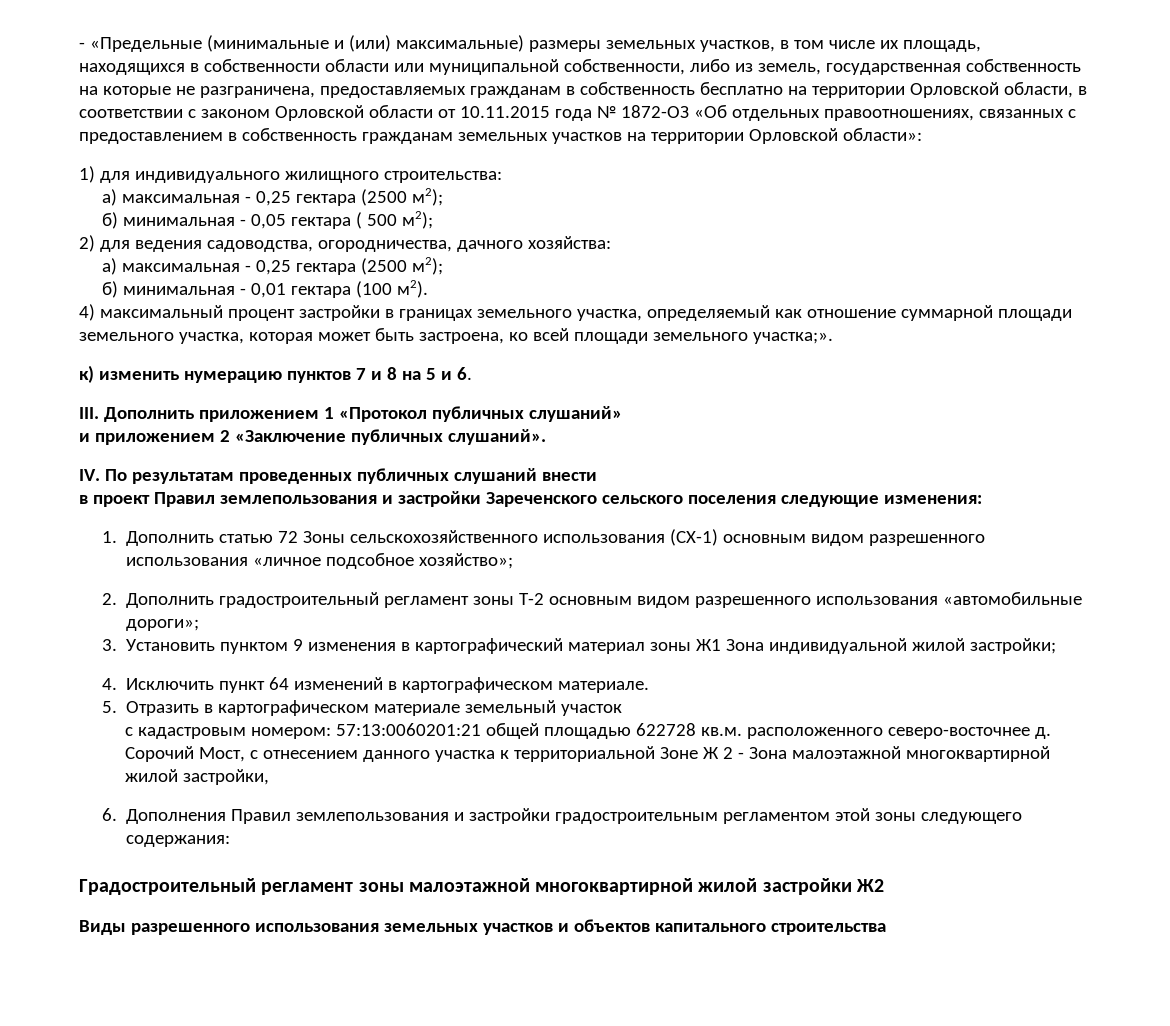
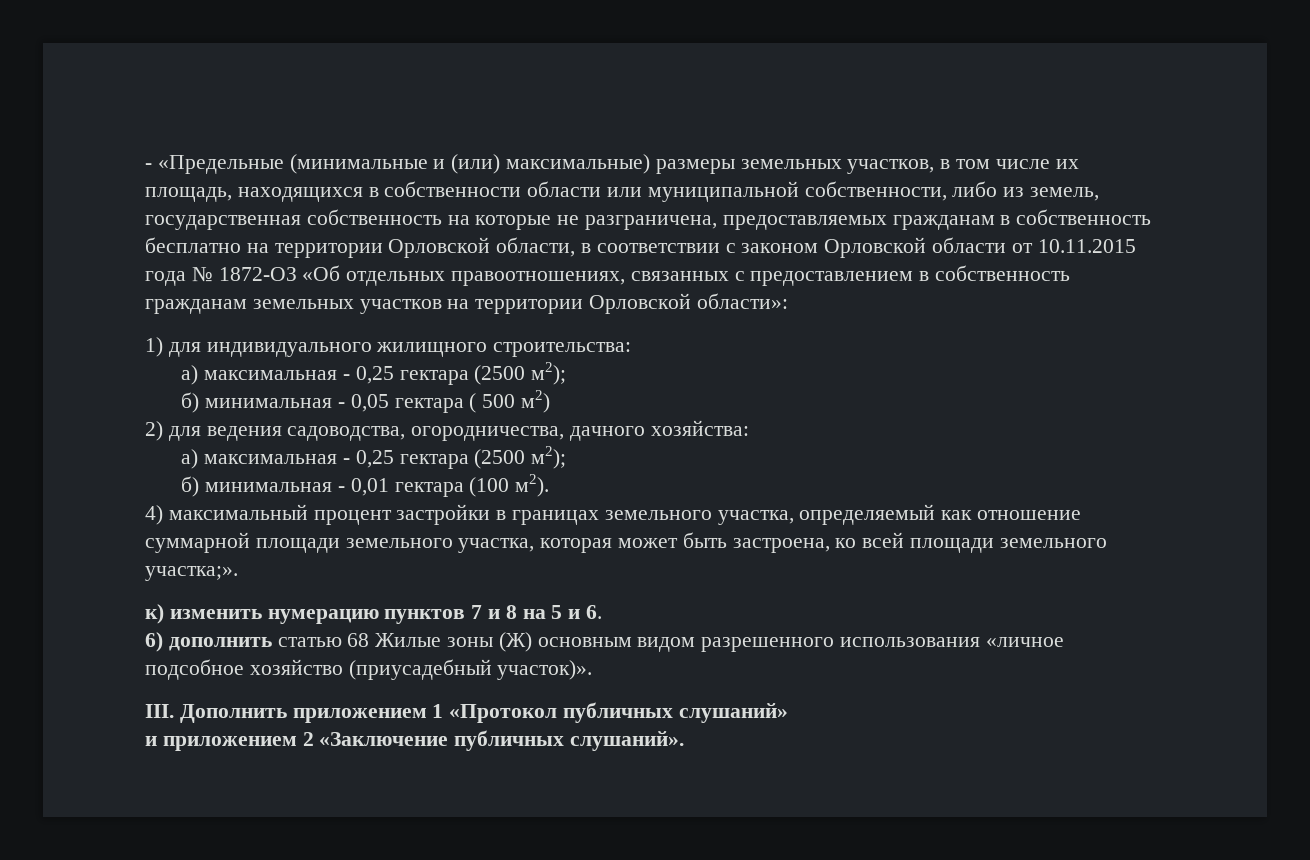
[401,211,433,229] м2); -> [521,390,551,413] м2)
(472, 373) none -> [145,632,1064,652] [145,659,593,680] // 6) дополнить статью 68 Жилые зоны (Ж) основным видом разрешенного использования «личное подсобное хозяйство (приусадебный участок)».
[79,468,597,484] [79,491,982,507] [101,529,986,546] [126,553,514,569] [101,592,1083,608] [126,619,200,631] [101,638,1057,654] [101,677,650,693] [101,700,623,716] [124,723,1051,739] [124,746,1050,762] [124,769,269,785] [101,808,1023,824] [126,835,231,847] [79,878,884,895] [79,919,886,935] // IV. По результатам проведенных публичных слушаний внести // в проект Правил землепользования и застройки Зареченского сельского поселения следующие изменения: // 1. Дополнить статью 72 Зоны сельскохозяйственного использования (СХ-1) основным видом разрешенного использования «личное подсобное хозяйство»; // 2. Дополнить градостроительный регламент зоны Т-2 основным видом разрешенного использования «автомобильные дороги»; // 3. Установить пунктом 9 изменения в картографический материал зоны Ж1 Зона индивидуальной жилой застройки; // 4. Исключить пункт 64 изменений в картографическом материале. // 5. Отразить в картографическом материале земельный участок // с кадастровым номером: 57:13:0060201:21 общей площадью 622728 кв.м. расположенного северо-восточнее д. Сорочий Мост, с отнесением данного участка к территориальной Зоне Ж 2 - Зона малоэтажной многоквартирной жилой застройки, // 6. Дополнения Правил землепользования и застройки градостроительным регламентом этой зоны следующего содержания: // Градостроительный регламент зоны малоэтажной многоквартирной жилой застройки Ж2 // Виды разрешенного использования земельных участков и объектов капитального строительства -> (685, 741) none

